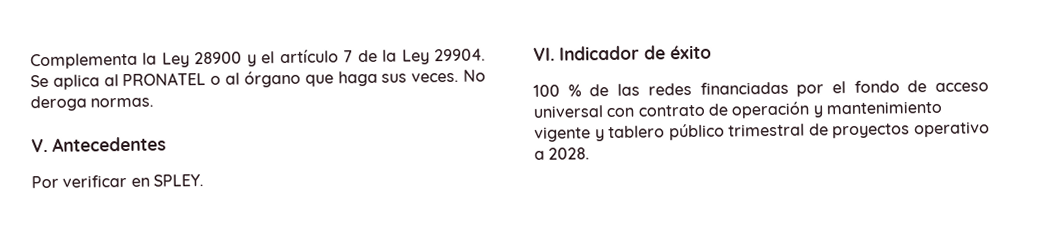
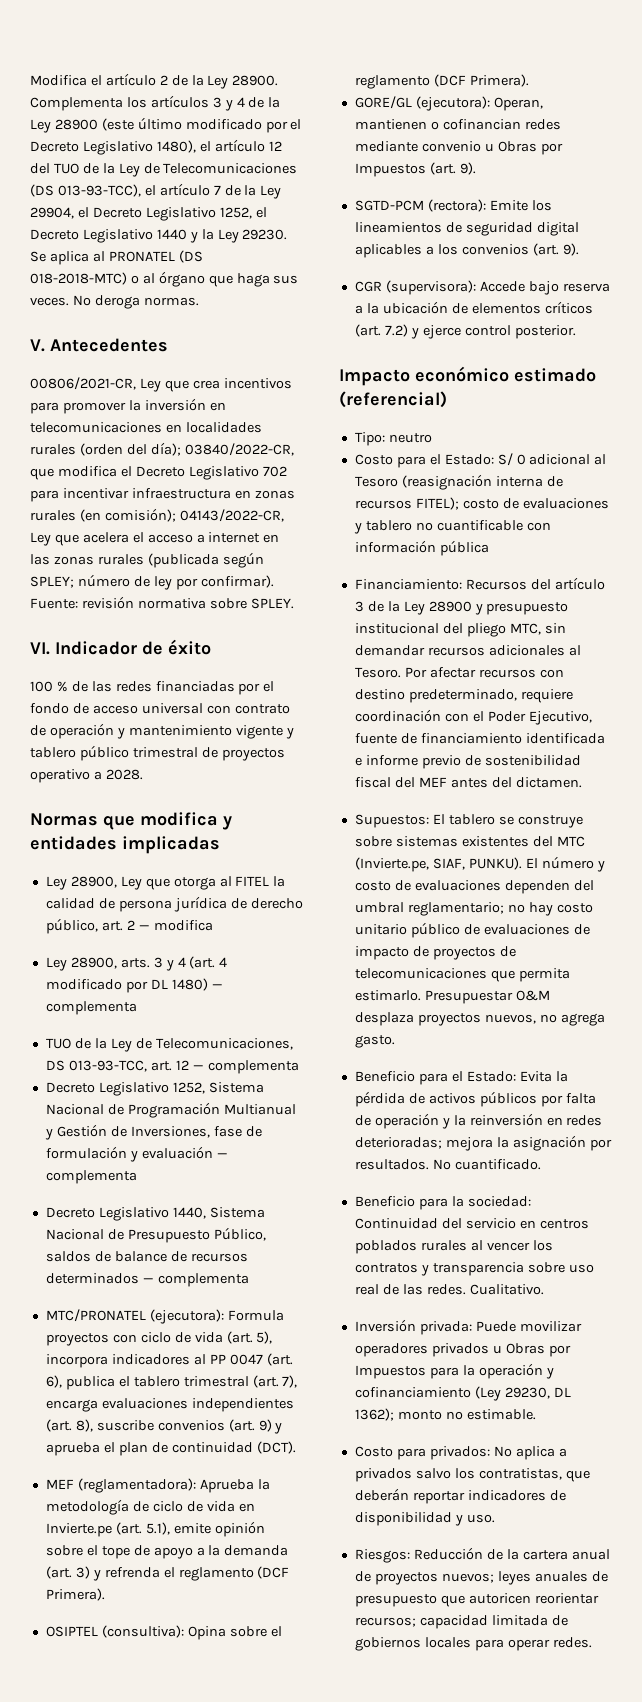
[30,51,257,70] Complementa la Ley 28900 y -> [30,73,279,89] [30,95,281,111] [30,117,302,133] [30,139,282,155] [30,163,298,177] [30,184,141,197] Modifica el artículo 2 de la Ley 28900. Complementa los artículos 3 y 4 de la Ley 28900 (este último modificado por el Decreto Legislativo 1480), el artículo 12 del TUO de la Ley de Telecomunicaciones (DS 013-93-TCC),
[433,48,486,62] 29904. -> [30,207,267,221] [30,229,288,243] 29904, el Decreto Legislativo 1252, el Decreto Legislativo 1440 y la Ley 29230.
(207, 79) none -> [178,250,203,263] [30,272,127,285] (DS 018-2018-MTC)
[31,174,150,189] Por verificar en -> [30,377,292,392] [30,398,226,414] [30,422,262,433] [30,442,294,456] [30,466,287,480] [30,488,295,502] [30,508,284,522] [30,532,280,546] [30,552,264,568] [30,574,274,590] [30,596,247,609] 00806/2021-CR, Ley que crea incentivos para promover la inversión en telecomunicaciones en localidades rurales (orden del día); 03840/2022-CR, que modifica el Decreto Legislativo 702 para incentivar infraestructura en zonas rurales (en comisión); 04143/2022-CR, Ley que acelera el acceso a internet en las zonas rurales (publicada según SPLEY; número de ley por confirmar). Fuente: revisión normativa sobre
(591, 153) none -> [30,812,232,830] [30,836,220,854] [45,876,286,890] [45,896,303,912] [45,918,213,934] [45,956,228,971] [45,978,223,993] [45,1001,137,1015] [45,1038,293,1052] [45,1060,299,1074] [45,1082,264,1096] [45,1102,296,1118] [44,1124,262,1140] [45,1146,228,1162] [45,1170,137,1184] [45,1207,265,1221] [45,1227,266,1243] [45,1251,248,1262] [45,1273,249,1287] [45,1309,284,1324] [45,1331,273,1346] [45,1353,293,1368] [45,1375,298,1390] [45,1398,294,1412] [45,1419,283,1434] [45,1441,296,1456] [45,1478,270,1493] [45,1499,255,1515] [45,1521,265,1537] [45,1545,289,1559] [45,1566,290,1581] [45,1588,105,1601] [45,1625,282,1640] [354,74,529,89] [354,96,543,111] [354,119,561,130] [354,141,563,155] [354,162,476,177] [354,199,552,212] [354,222,579,236] [354,243,579,258] [354,280,610,295] [354,301,593,314] [354,324,576,339] [339,366,596,386] [339,391,447,408] [354,432,432,446] [354,453,607,468] [354,474,563,490] [354,497,609,510] [353,520,551,534] [354,540,489,556] [354,577,605,590] [354,601,569,615] [354,623,566,637] [354,645,581,656] [354,667,564,678] [354,689,573,703] [354,709,592,725] [354,733,605,744] [354,755,581,769] [354,777,582,788] [354,814,583,828] [354,836,585,847] [354,856,605,872] [354,880,594,894] [354,902,593,916] [354,922,590,938] [354,946,516,960] [354,968,570,982] [354,990,550,1004] [354,1012,605,1026] [354,1035,395,1048] [354,1071,568,1085] [354,1091,596,1107] [354,1113,603,1129] [354,1135,612,1151] [354,1159,541,1170] [354,1196,531,1210] [354,1218,589,1229] [354,1240,553,1254] [354,1262,594,1276] [354,1284,544,1295] [354,1319,582,1335] [354,1343,571,1357] [354,1363,554,1379] [354,1386,571,1401] [354,1408,536,1421] [354,1446,567,1460] [354,1468,590,1482] [354,1488,566,1504] [354,1512,495,1526] [354,1547,610,1563] [354,1571,608,1585] [354,1593,599,1607] [354,1615,568,1629] [354,1637,592,1651] // Normas que modifica y entidades implicadas // Ley 28900, Ley que otorga al FITEL la calidad de persona jurídica de derecho público, art. 2 — modifica // Ley 28900, arts. 3 y 4 (art. 4 modificado por DL 1480) — complementa // TUO de la Ley de Telecomunicaciones, DS 013-93-TCC, art. 12 — complementa // Decreto Legislativo 1252, Sistema Nacional de Programación Multianual y Gestión de Inversiones, fase de formulación y evaluación — complementa // Decreto Legislativo 1440, Sistema Nacional de Presupuesto Público, saldos de balance de recursos determinados — complementa // MTC/PRONATEL (ejecutora): Formula proyectos con ciclo de vida (art. 5), incorpora indicadores al PP 0047 (art. 6), publica el tablero trimestral (art. 7), encarga evaluaciones independientes (art. 8), suscribe convenios (art. 9) y aprueba el plan de continuidad (DCT). // MEF (reglamentadora): Aprueba la metodología de ciclo de vida en Invierte.pe (art. 5.1), emite opinión sobre el tope de apoyo a la demanda (art. 3) y refrenda el reglamento (DCF Primera). // OSIPTEL (consultiva): Opina sobre el reglamento (DCF Primera). // GORE/GL (ejecutora): Operan, mantienen o cofinancian redes mediante convenio u Obras por Impuestos (art. 9). // SGTD-PCM (rectora): Emite los lineamientos de seguridad digital aplicables a los convenios (art. 9). // CGR (supervisora): Accede bajo reserva a la ubicación de elementos críticos (art. 7.2) y ejerce control posterior. // Impacto económico estimado (referencial) // Tipo: neutro // Costo para el Estado: S/ 0 adicional al Tesoro (reasignación interna de recursos FITEL); costo de evaluaciones y tablero no cuantificable con información pública // Financiamiento: Recursos del artículo 3 de la Ley 28900 y presupuesto institucional del pliego MTC, sin demandar recursos adicionales al Tesoro. Por afectar recursos con destino predeterminado, requiere coordinación con el Poder Ejecutivo, fuente de financiamiento identificada e informe previo de sostenibilidad fiscal del MEF antes del dictamen. // Supuestos: El tablero se construye sobre sistemas existentes del MTC (Invierte.pe, SIAF, PUNKU). El número y costo de evaluaciones dependen del umbral reglamentario; no hay costo unitario público de evaluaciones de impacto de proyectos de telecomunicaciones que permita estimarlo. Presupuestar O&M desplaza proyectos nuevos, no agrega gasto. // Beneficio para el Estado: Evita la pérdida de activos públicos por falta de operación y la reinversión en redes deterioradas; mejora la asignación por resultados. No cuantificado. // Beneficio para la sociedad: Continuidad del servicio en centros poblados rurales al vencer los contratos y transparencia sobre uso real de las redes. Cualitativo. // Inversión privada: Puede movilizar operadores privados u Obras por Impuestos para la operación y cofinanciamiento (Ley 29230, DL 1362); monto no estimable. // Costo para privados: No aplica a privados salvo los contratistas, que deberán reportar indicadores de disponibilidad y uso. // Riesgos: Reducción de la cartera anual de proyectos nuevos; leyes anuales de presupuesto que autoricen reorientar recursos; capacidad limitada de gobiernos locales para operar redes.

